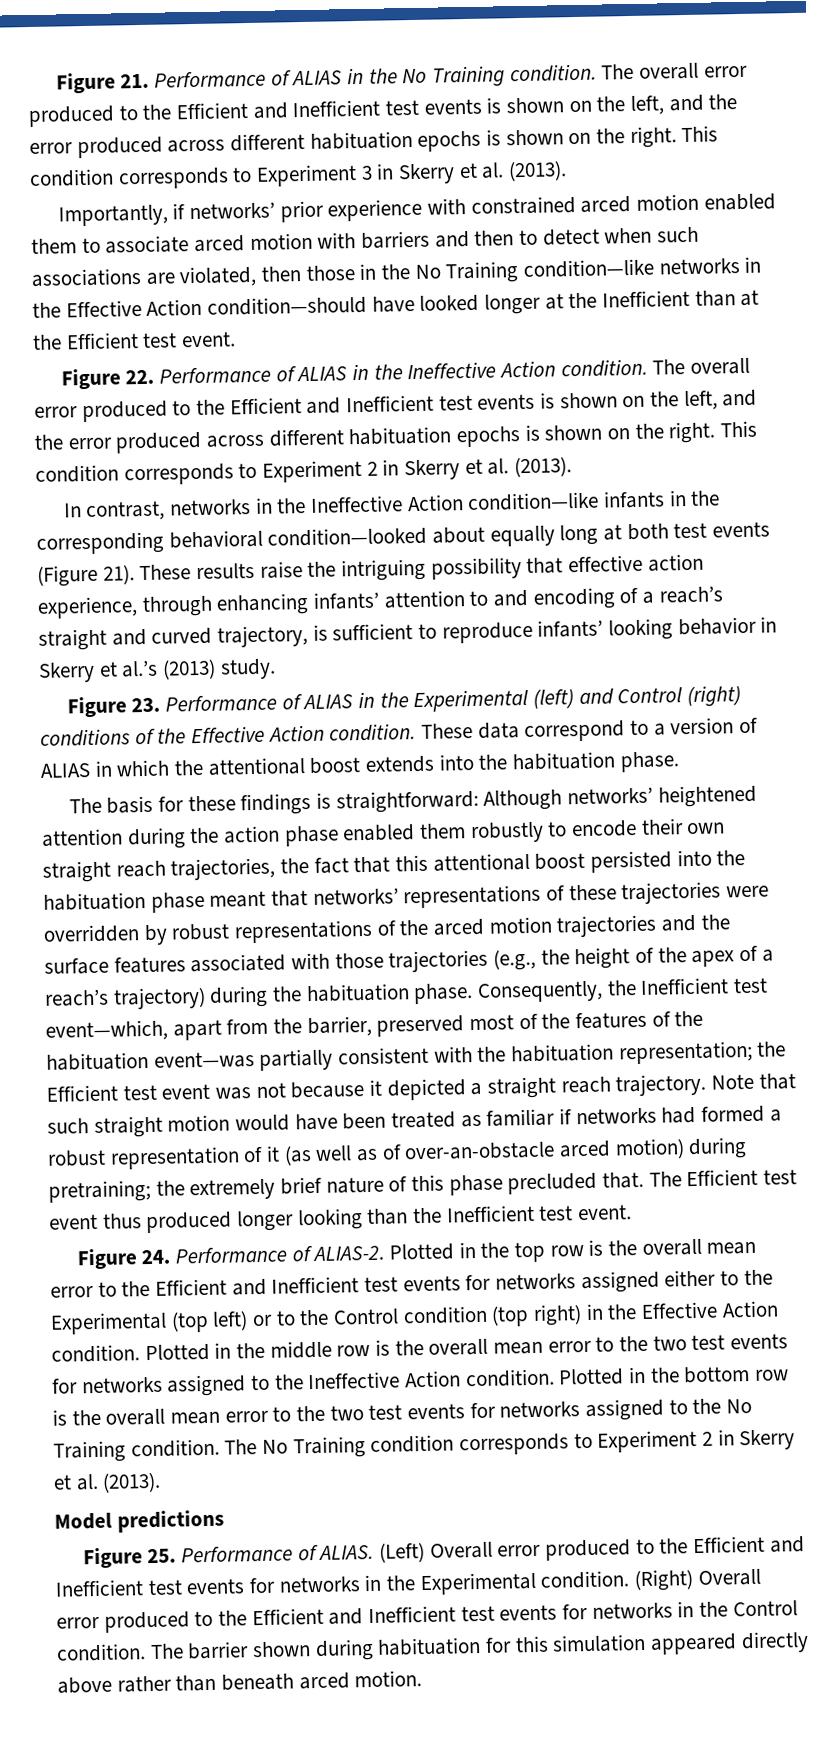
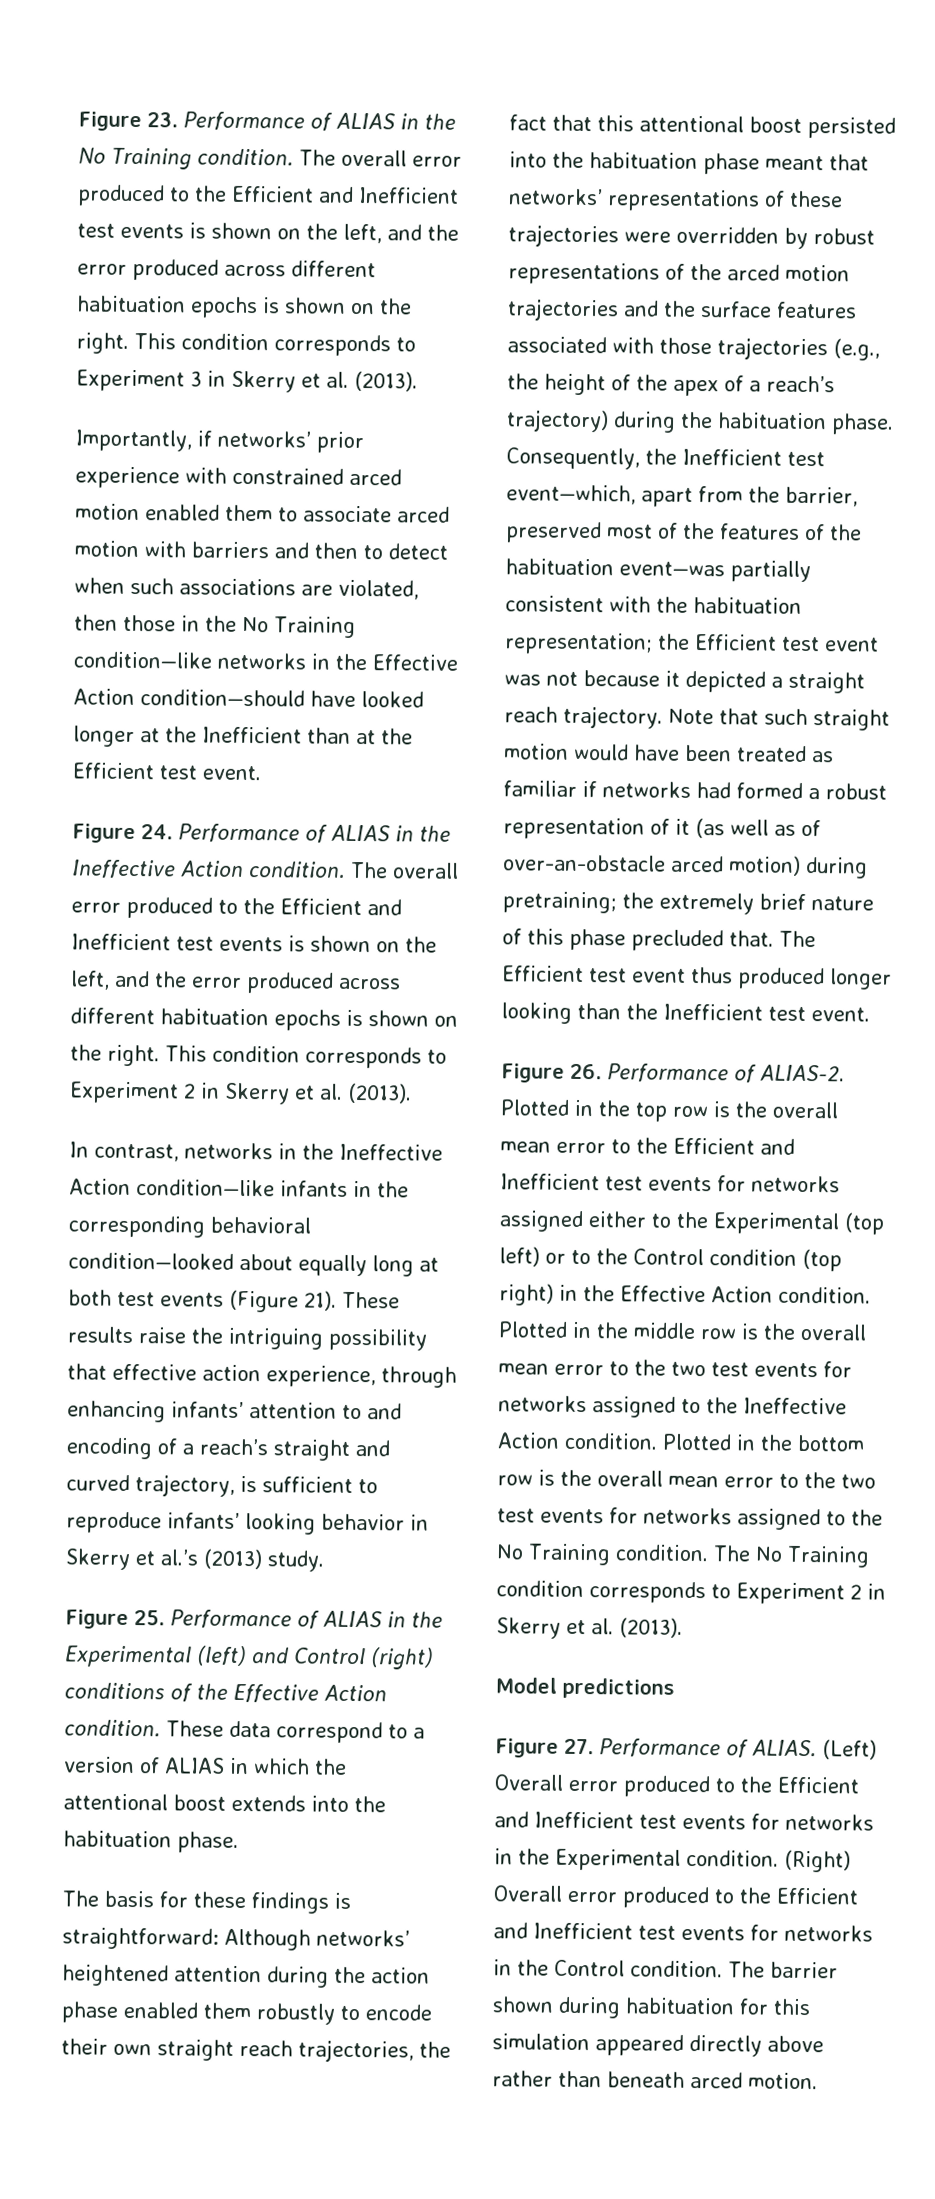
[55,72,150,94] Figure 21. -> [78,111,178,132] Figure 23.
[125,369,155,385] 22. -> [141,824,173,840] 24.
[131,697,161,713] 23. -> [134,1610,165,1626] 25.
[141,1249,171,1265] 24. -> [570,1063,602,1080] 26.
[147,1548,177,1564] 25. -> [564,1738,594,1755] 27.

